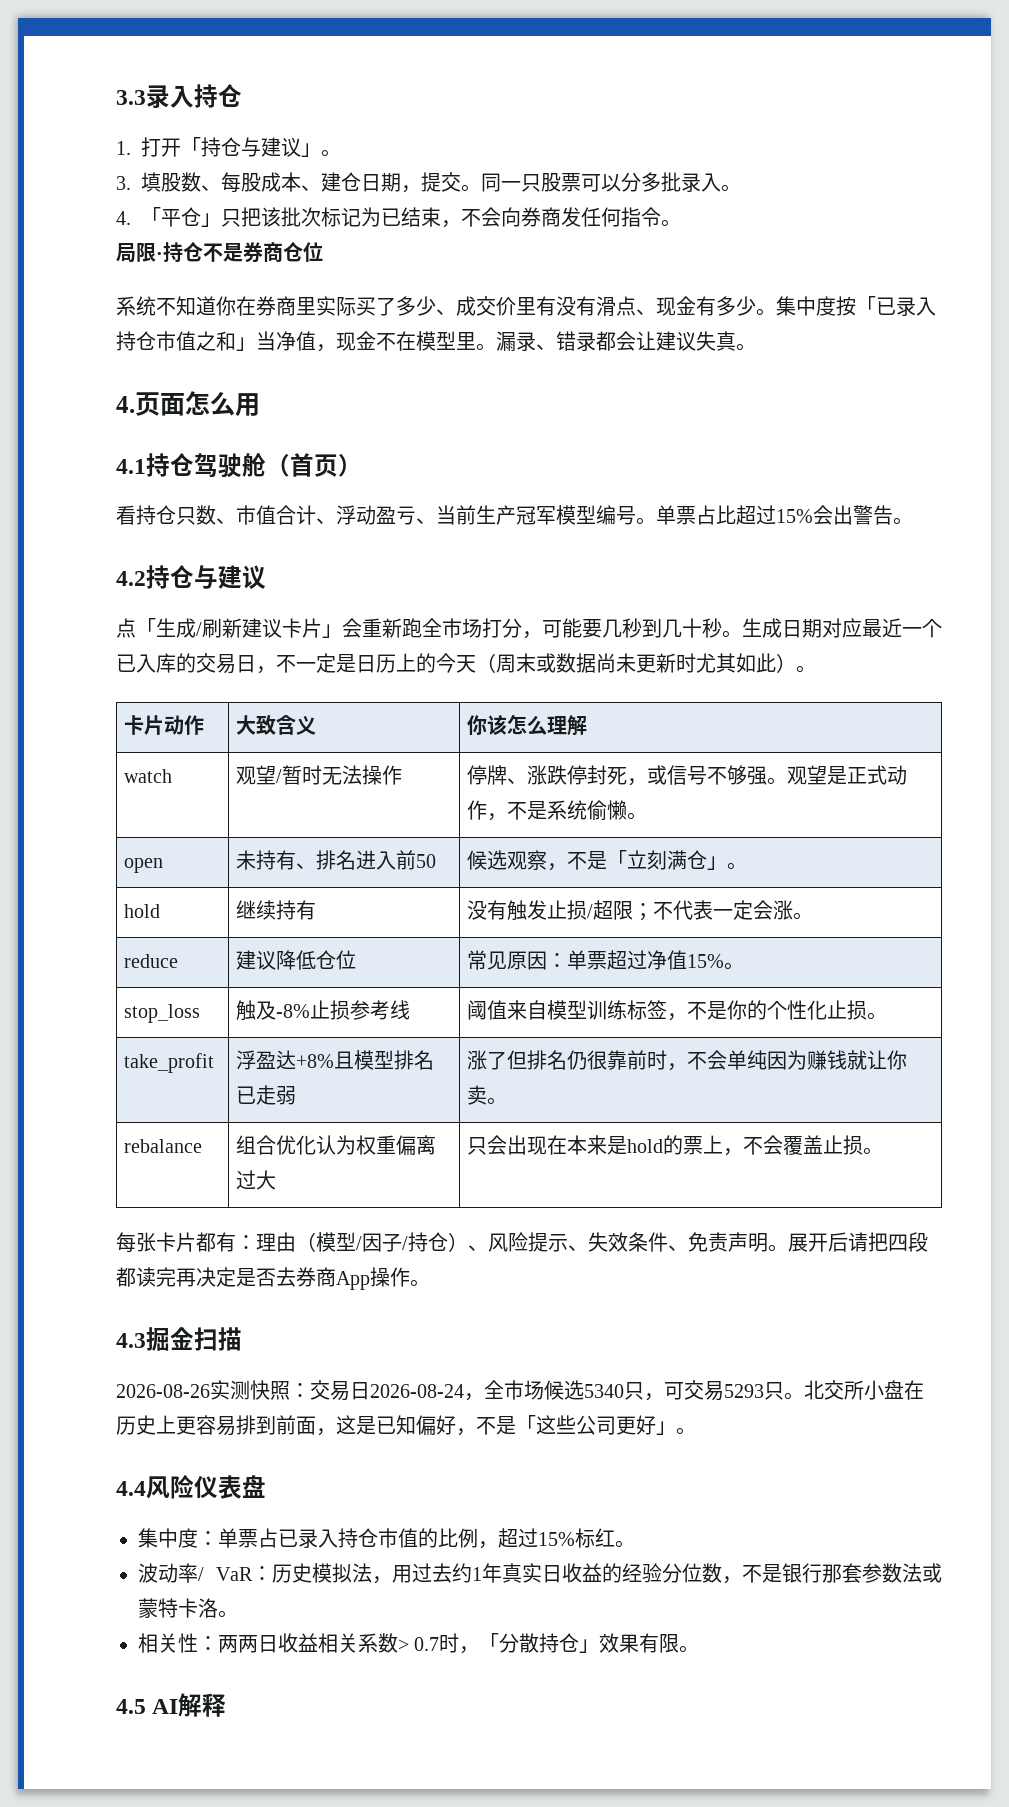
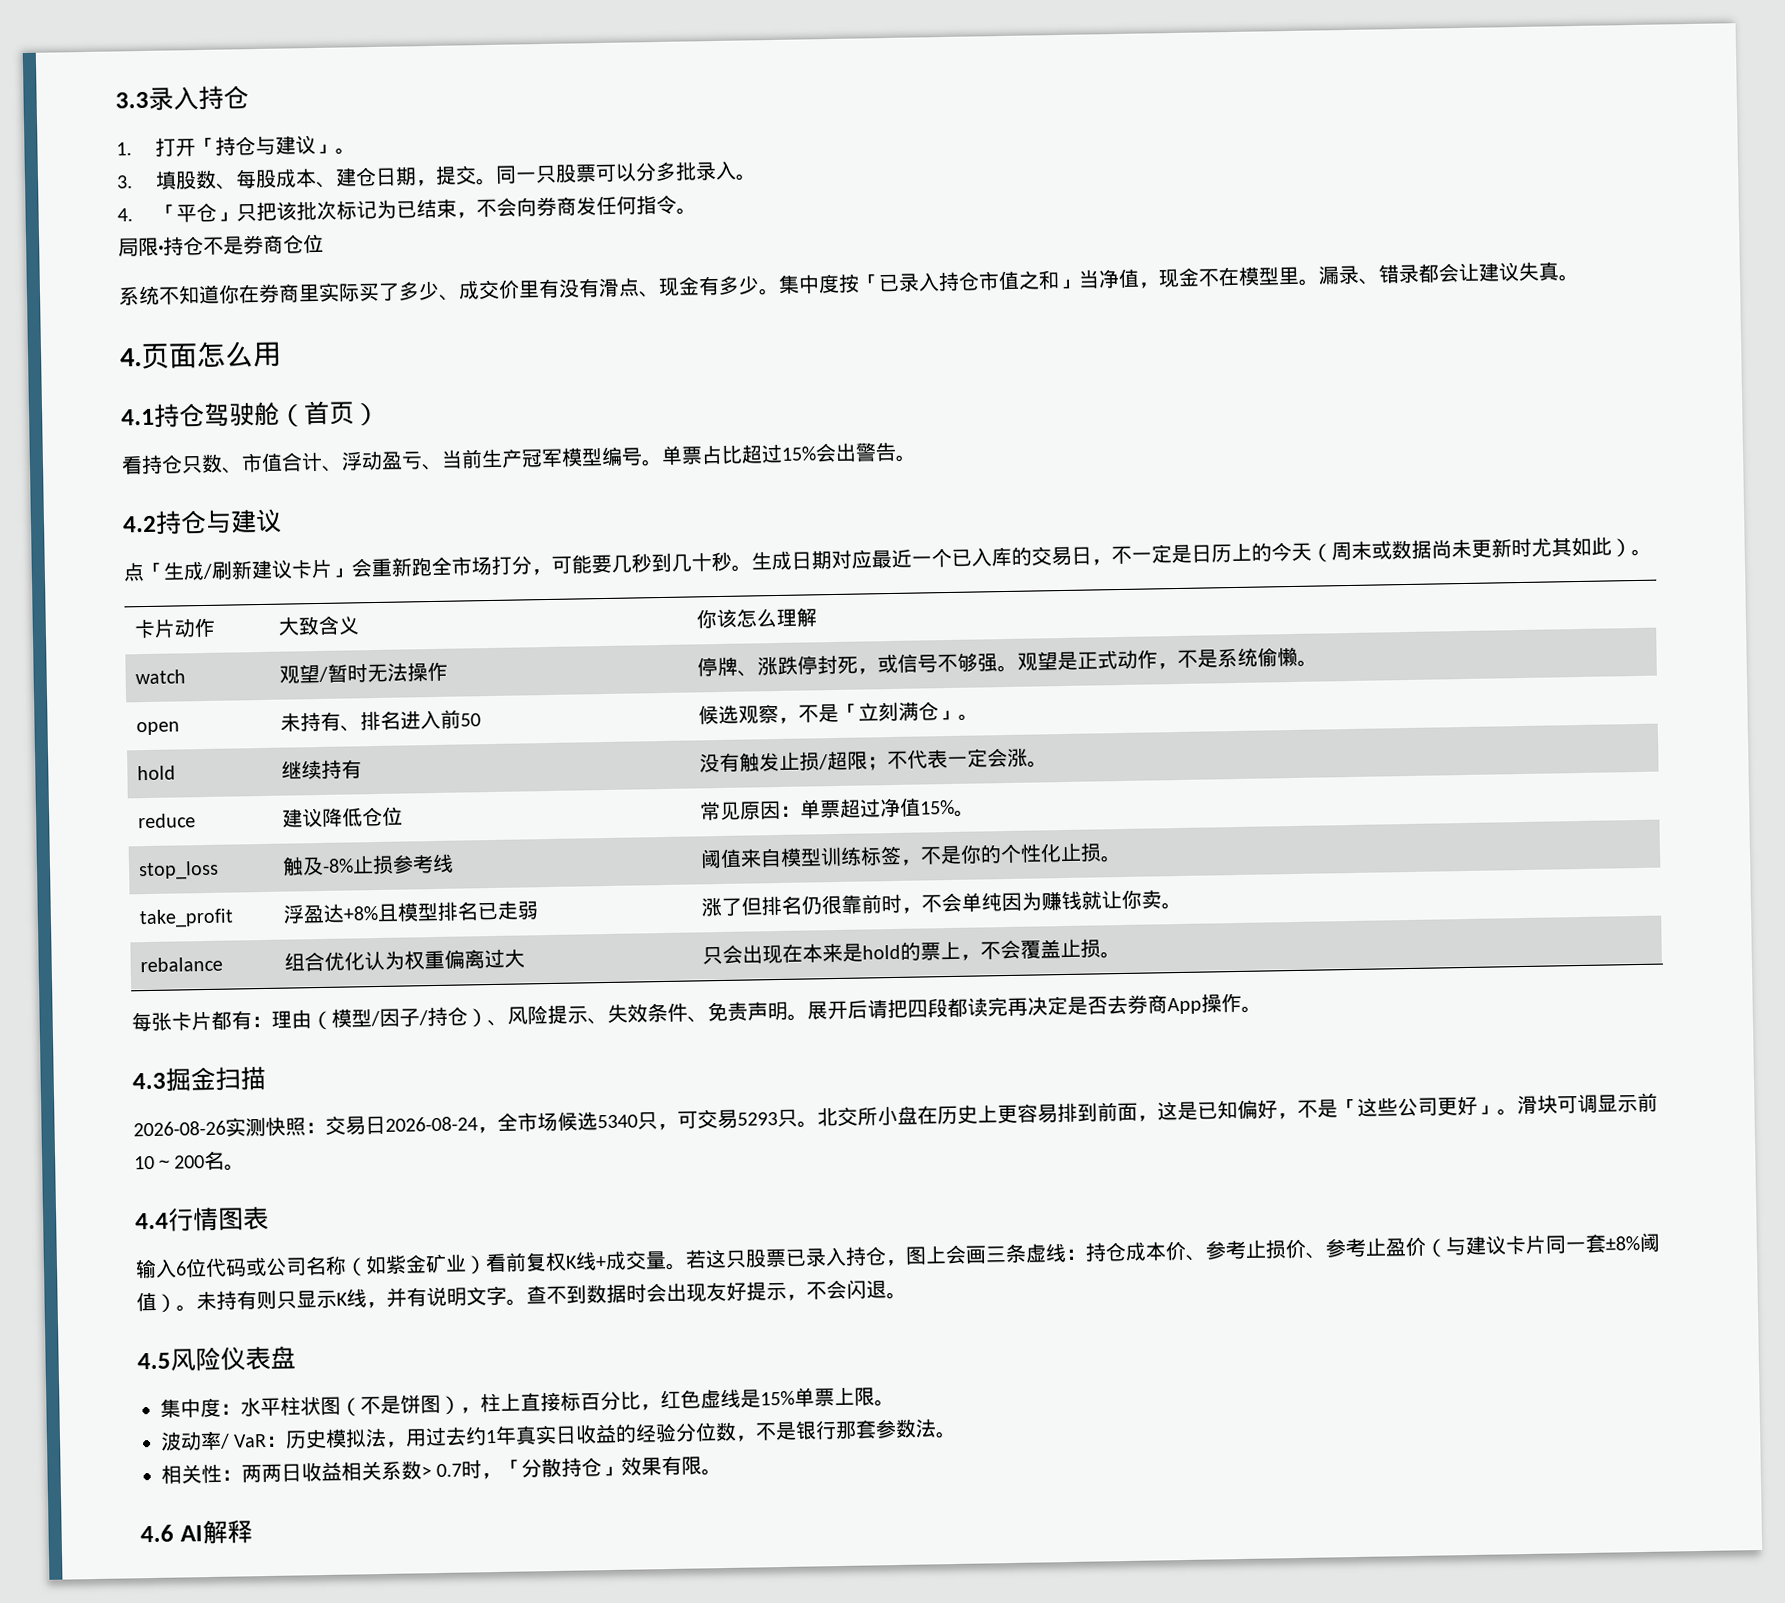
[116,1481,146,1496] // 4.4 -> [1517,1092,1658,1115] [134,1150,245,1171] [135,1205,269,1232] [135,1232,1660,1279] [136,1279,907,1313] [137,1352,171,1370] 滑块可调显示前10～200名。 // 4.4行情图表 // 输入6位代码或公司名称（如紫金矿业）看前复权K线+成交量。若这只股票已录入持仓，图上会画三条虚线：持仓成本价、参考止损价、参考止盈价（与建议卡片同一套±8%阈值）。未持有则只显示K线，并有说明文字。查不到数据时会出现友好提示，不会闪退。 // 4.5
[218,1528,615,1549] 单票占已录入持仓市值的比例，超过15%标红 -> [240,1387,875,1417] 水平柱状图（不是饼图），柱上直接标百分比，红色虚线是15%单票上限
[922,1563,942,1583] [138,1598,218,1618] 或蒙特卡洛 -> (938, 1428) none
[116,1699,146,1714] 4.5 -> [140,1524,174,1543] 4.6

